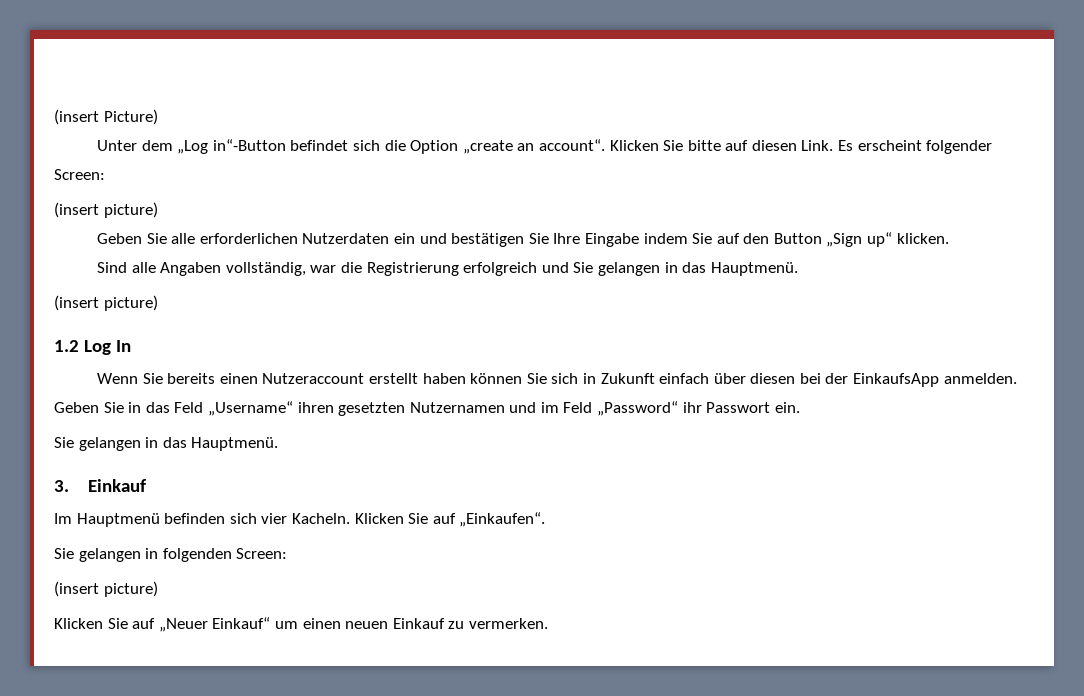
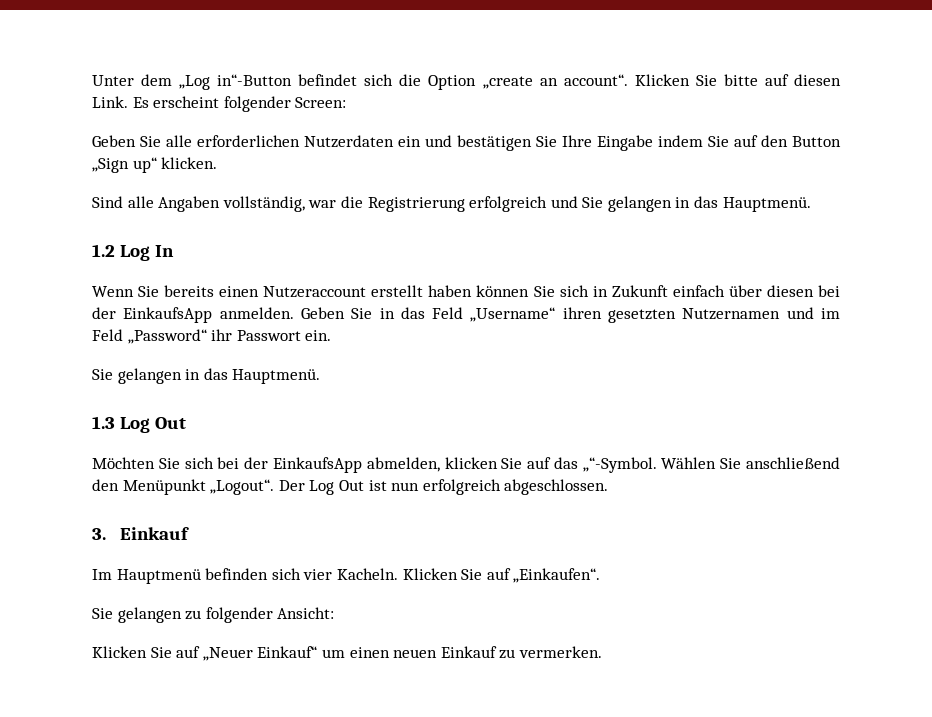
[54,109,158,125] (insert Picture) // -> (92, 80) none
[54,202,158,218] // (insert picture) -> (347, 102) none
[54,295,158,311] // (insert picture) -> (811, 204) none
(279, 444) none -> [92,416,186,433] [92,457,841,473] [92,479,609,495] // 1.3 Log Out // Möchten Sie sich bei der EinkaufsApp abmelden, klicken Sie auf das „“-Symbol. Wählen Sie anschließend den Menüpunkt „Logout“. Der Log Out ist nun erfolgreich abgeschlossen.
[145,548,288,562] [54,581,158,597] in folgenden Screen: // (insert picture) -> [185,607,335,623] zu folgender Ansicht:

